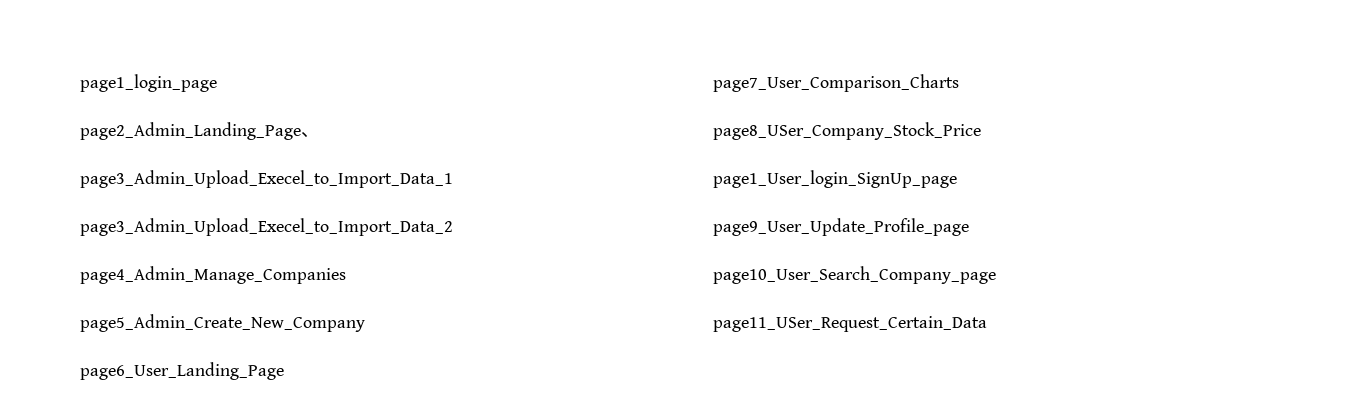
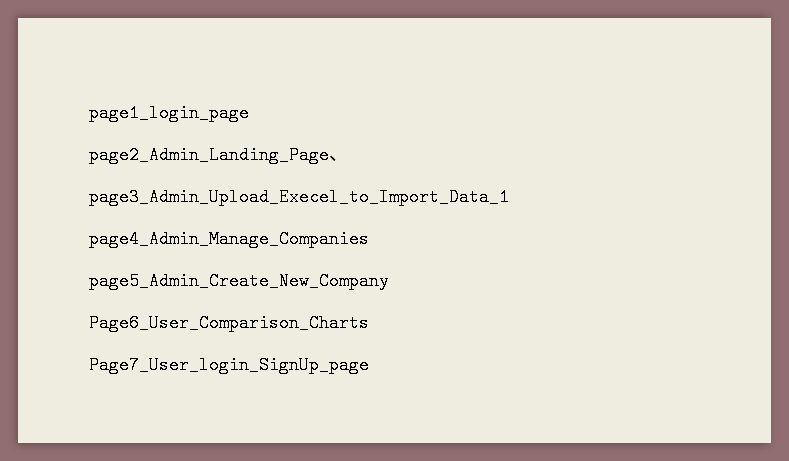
[80,218,453,236] // page3_Admin_Upload_Execel_to_Import_Data_2 -> (509, 197) none
[80,362,284,380] [713,74,959,92] [713,122,981,140] [713,170,957,188] [713,218,969,236] [713,266,996,284] [713,316,987,332] page6_User_Landing_Page // page7_User_Comparison_Charts // page8_USer_Company_Stock_Price // page1_User_login_SignUp_page // page9_User_Update_Profile_page // page10_User_Search_Company_page // page11_USer_Request_Certain_Data -> [89,314,369,332] [89,356,369,374] Page6_User_Comparison_Charts // Page7_User_login_SignUp_page

